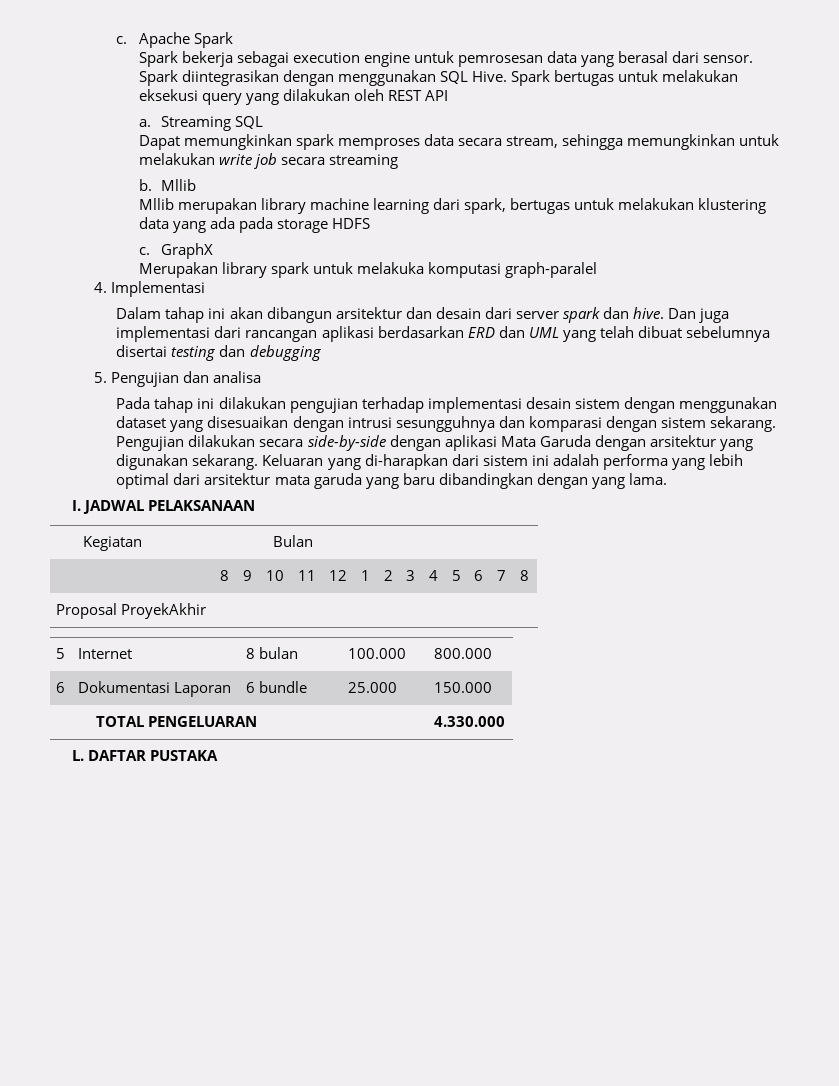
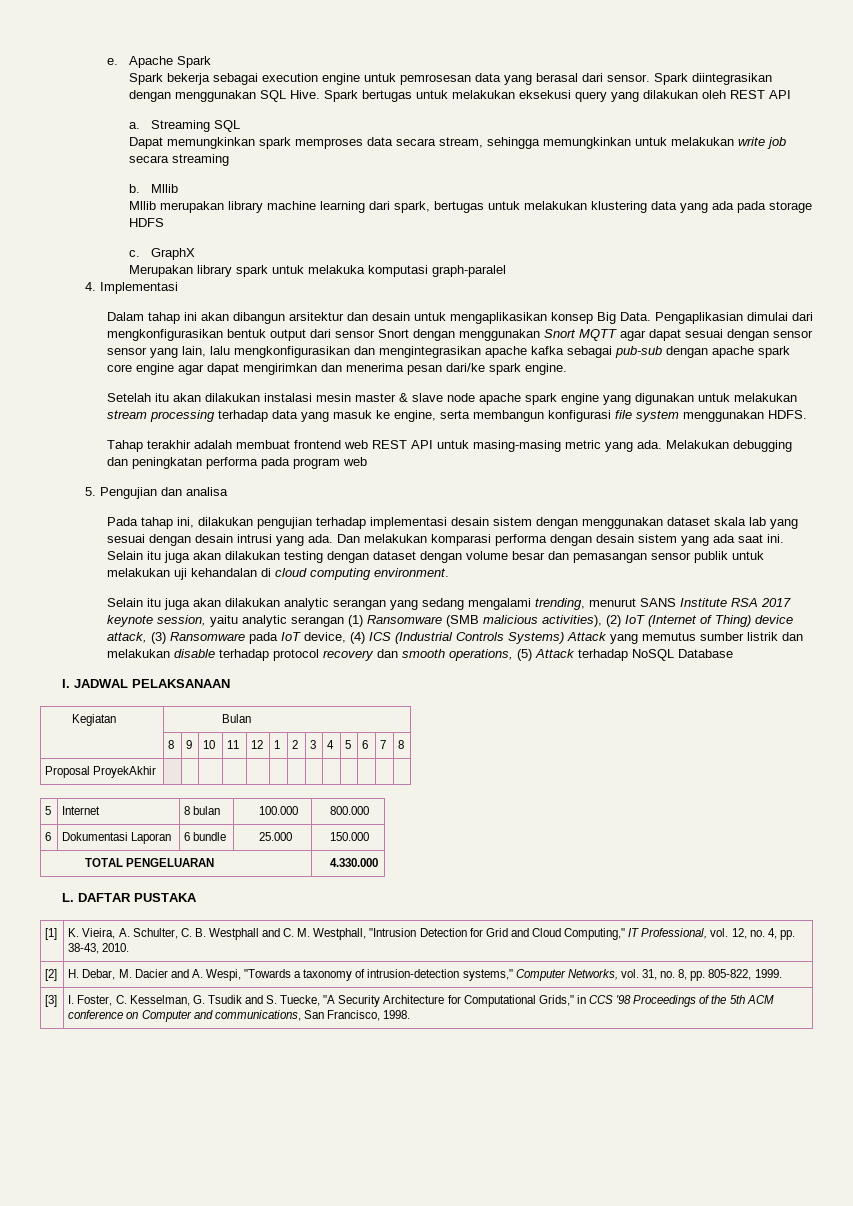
[116,36,128,44] c. -> [106,58,118,65] e.
[484,307,730,323] [116,326,770,342] [116,345,322,361] dari server spark dan hive. Dan juga implementasi dari rancangan aplikasi berdasarkan ERD dan UML yang telah dibuat sebelumnya disertai testing dan debugging -> [413,312,813,324] [106,329,813,341] [106,346,790,358] [106,363,567,375] [106,393,797,405] [106,410,807,422] [106,440,792,452] [106,457,367,469] untuk mengaplikasikan konsep Big Data. Pengaplikasian dimulai dari mengkonfigurasikan bentuk output dari sensor Snort dengan menggunakan Snort MQTT agar dapat sesuai dengan sensor sensor yang lain, lalu mengkonfigurasikan dan mengintegrasikan apache kafka sebagai pub-sub dengan apache spark core engine agar dapat mengirimkan dan menerima pesan dari/ke spark engine. // Setelah itu akan dilakukan instalasi mesin master & slave node apache spark engine yang digunakan untuk melakukan stream processing terhadap data yang masuk ke engine, serta membangun konfigurasi file system menggunakan HDFS. // Tahap terakhir adalah membuat frontend web REST API untuk masing-masing metric yang ada. Melakukan debugging dan peningkatan performa pada program web
[197,398,215,409] ini -> [176,517,194,528] ini,
[170,416,776,432] [116,435,753,451] [116,454,743,470] [116,473,667,489] yang disesuaikan dengan intrusi sesungguhnya dan komparasi dengan sistem sekarang. Pengujian dilakukan secara side-by-side dengan aplikasi Mata Garuda dengan arsitektur yang digunakan sekarang. Keluaran yang di-harapkan dari sistem ini adalah performa yang lebih optimal dari arsitektur mata garuda yang baru dibandingkan dengan yang lama. -> [713,517,798,529] [106,534,784,546] [106,551,764,563] [106,568,449,580] [106,598,791,610] [106,615,793,627] [106,632,803,644] [106,649,733,661] skala lab yang sesuai dengan desain intrusi yang ada. Dan melakukan komparasi performa dengan desain sistem yang ada saat ini. Selain itu juga akan dilakukan testing dengan dataset dengan volume besar dan pemasangan sensor publik untuk melakukan uji kehandalan di cloud computing environment. // Selain itu juga akan dilakukan analytic serangan yang sedang mengalami trending, menurut SANS Institute RSA 2017 keynote session, yaitu analytic serangan (1) Ransomware (SMB malicious activities), (2) IoT (Internet of Thing) device attack, (3) Ransomware pada IoT device, (4) ICS (Industrial Controls Systems) Attack yang memutus sumber listrik dan melakukan disable terhadap protocol recovery dan smooth operations, (5) Attack terhadap NoSQL Database
(219, 755) none -> [45,928,58,940] [68,928,795,940] [68,943,130,954] [45,969,58,981] [68,969,782,981] [45,995,58,1007] [68,995,774,1007] [68,1010,411,1022] // [1] | K. Vieira, A. Schulter, C. B. Westphall and C. M. Westphall, "Intrusion Detection for Grid and Cloud Computing," IT Professional, vol. 12, no. 4, pp. 38-43, 2010. // [2] | H. Debar, M. Dacier and A. Wespi, "Towards a taxonomy of intrusion-detection systems," Computer Networks, vol. 31, no. 8, pp. 805-822, 1999. // [3] | I. Foster, C. Kesselman, G. Tsudik and S. Tuecke, "A Security Architecture for Computational Grids," in CCS '98 Proceedings of the 5th ACM conference on Computer and communications, San Francisco, 1998.

